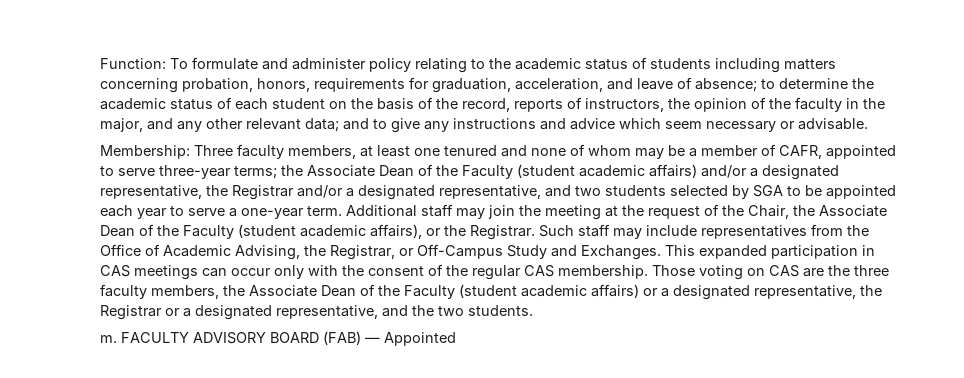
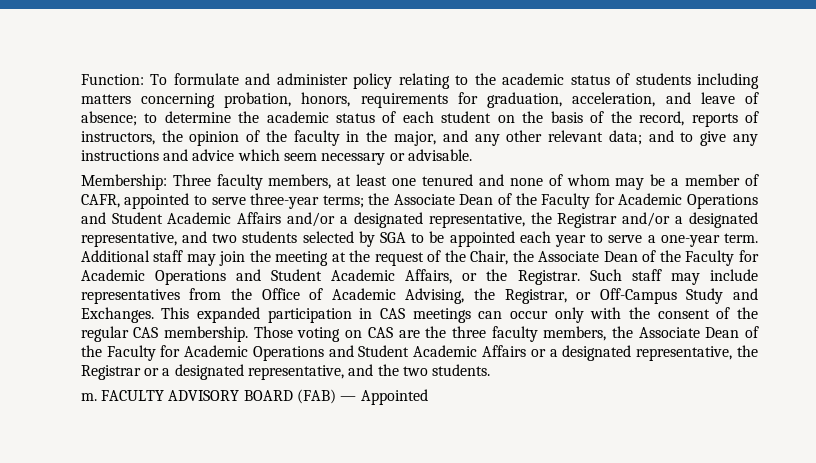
[516,164,697,178] (student academic affairs) -> [594,193,758,209] [80,212,282,224] for Academic Operations and Student Academic Affairs
[237,224,422,239] (student academic affairs), -> [738,250,759,262] [80,269,453,285] for Academic Operations and Student Academic Affairs,
[458,284,639,298] (student academic affairs) -> [160,345,527,361] for Academic Operations and Student Academic Affairs

